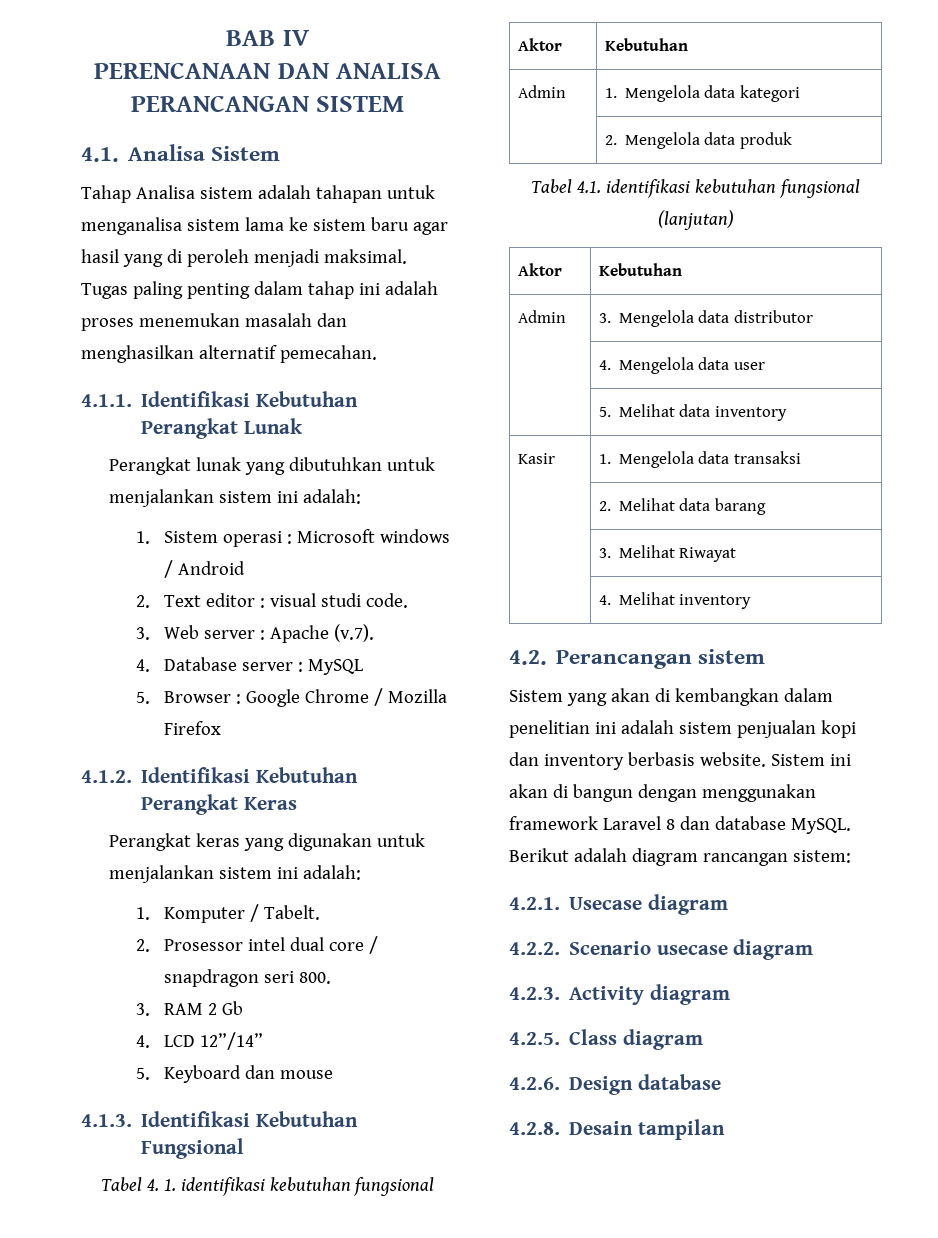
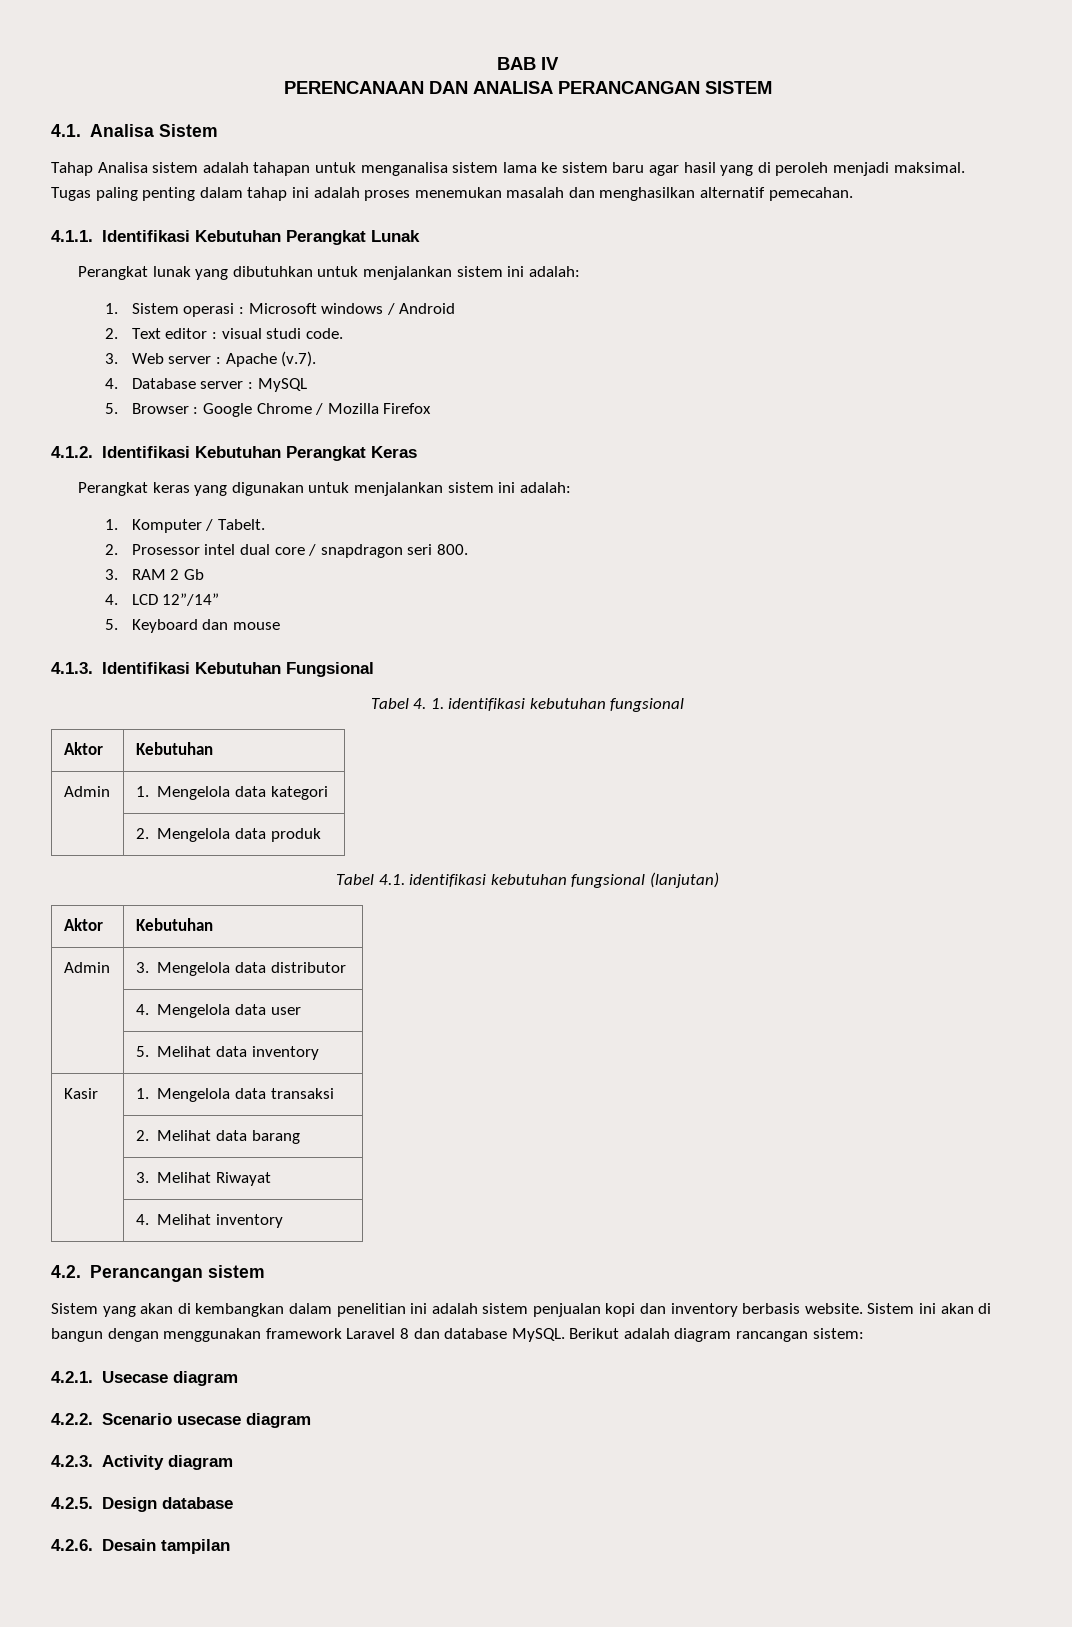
[569,1029,703,1050] [509,1077,560,1090] Class diagram // 4.2.6. -> (93, 1503) none
[509,1122,560,1135] 4.2.8. -> [51,1539,93,1551] 4.2.6.

